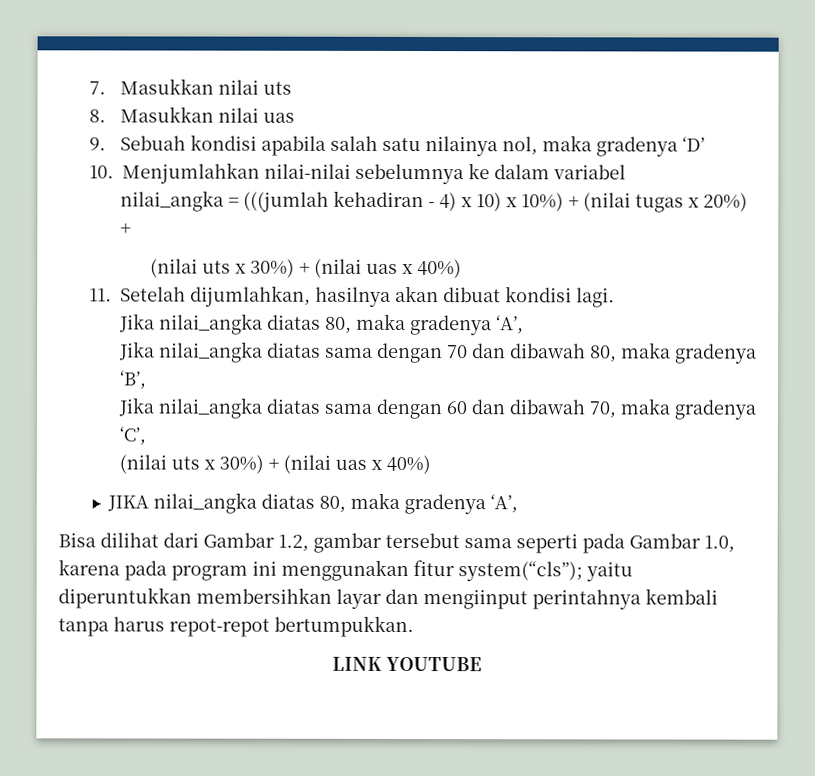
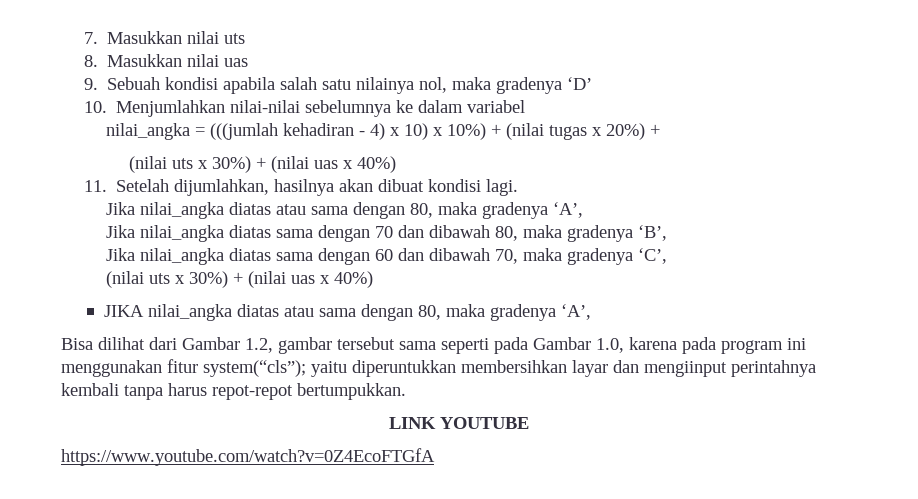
(321, 322) none -> [276,202,406,219] atau sama dengan
(316, 501) none -> [284,304,414,321] atau sama dengan
(482, 664) none -> [61,448,435,466] // https://www.youtube.com/watch?v=0Z4EcoFTGfA

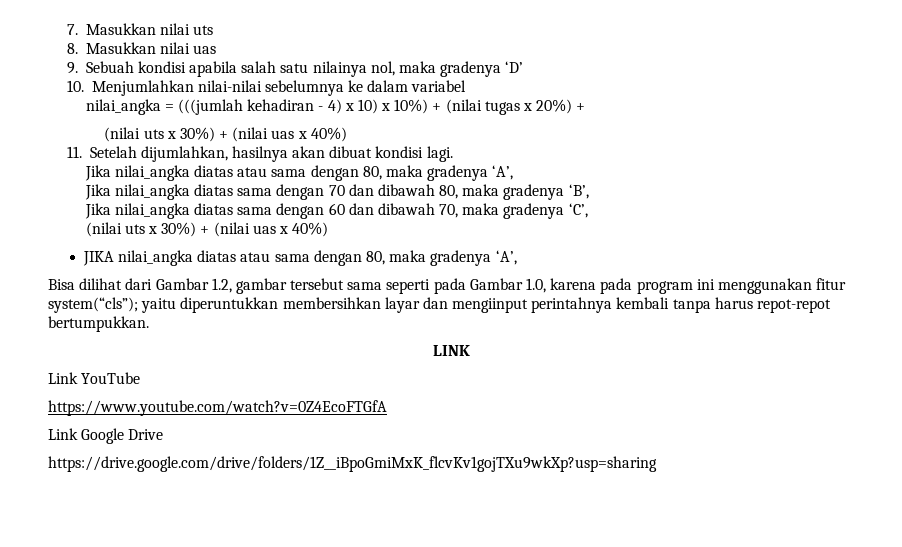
[440,417,529,429] YOUTUBE -> [48,372,141,384] // Link YouTube
(435, 457) none -> [48,428,164,444] [48,456,657,472] // Link Google Drive // https://drive.google.com/drive/folders/1Z__iBpoGmiMxK_flcvKv1gojTXu9wkXp?usp=sharing

